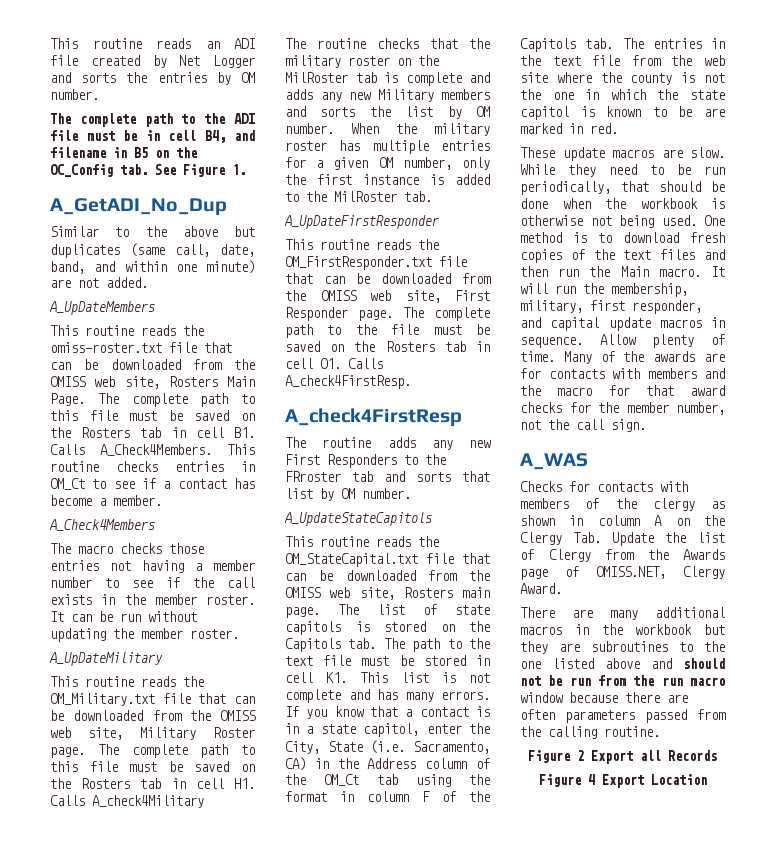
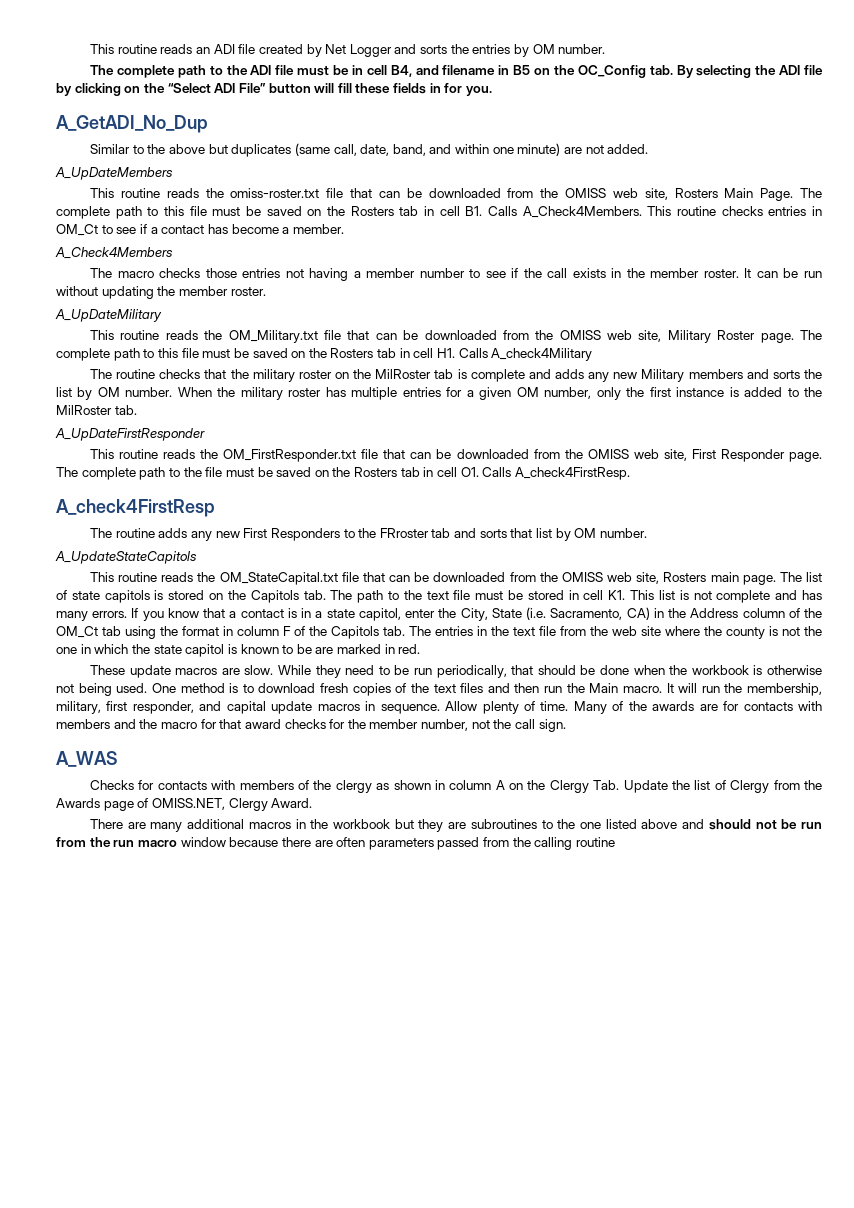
[155,164,246,177] See Figure 1. -> [676,65,823,78] [56,83,493,96] By selecting the ADI file by clicking on the “Select ADI File” button will fill these fields in for you.
[604,726,660,737] [528,750,717,764] [538,774,707,788] routine. // Figure 2 Export all Records // Figure 4 Export Location -> [576,837,616,847] routine

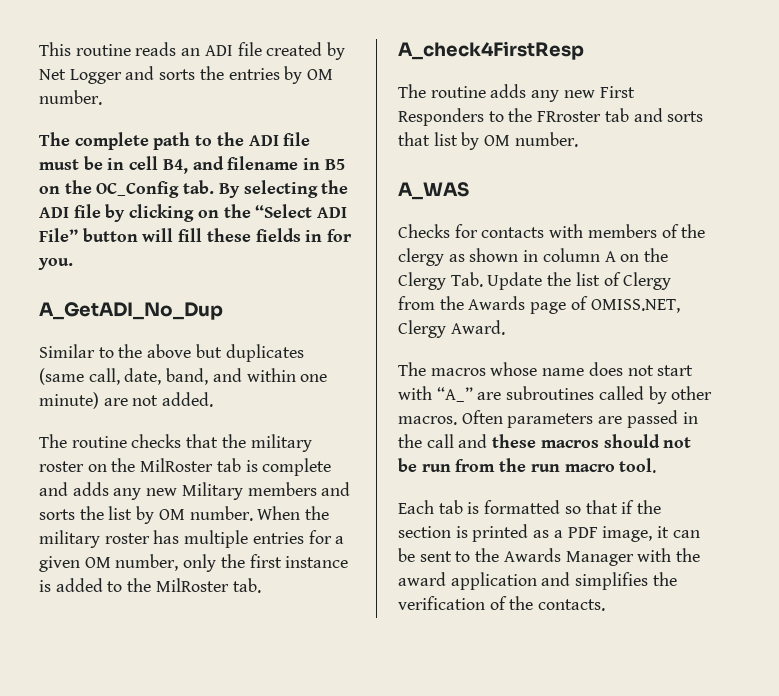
[55,167,173,180] [89,188,823,201] [56,206,822,219] [56,224,344,236] [55,247,173,259] [89,268,823,281] [56,286,266,299] [55,309,162,322] [89,330,822,343] [56,348,593,361] // A_UpDateMembers // This routine reads the omiss-roster.txt file that can be downloaded from the OMISS web site, Rosters Main Page. The complete path to this file must be saved on the Rosters tab in cell B1. Calls A_Check4Members. This routine checks entries in OM_Ct to see if a contact has become a member. // A_Check4Members // The macro checks those entries not having a member number to see if the call exists in the member roster. It can be run without updating the member roster. // A_UpDateMilitary // This routine reads the OM_Military.txt file that can be downloaded from the OMISS web site, Military Roster page. The complete path to this file must be saved on the Rosters tab in cell H1. Calls A_check4Military -> (214, 399) none
[55,428,205,441] [89,449,822,462] [56,467,630,480] // A_UpDateFirstResponder // This routine reads the OM_FirstResponder.txt file that can be downloaded from the OMISS web site, First Responder page. The complete path to the file must be saved on the Rosters tab in cell O1. Calls A_check4FirstResp. -> (261, 585) none
[55,551,197,564] [89,572,822,585] [56,590,822,603] [56,607,823,621] [56,626,822,639] [56,644,421,657] [89,665,823,678] [56,683,822,696] [56,701,823,714] [56,719,566,732] // A_UpdateStateCapitols // This routine reads the OM_StateCapital.txt file that can be downloaded from the OMISS web site, Rosters main page. The list of state capitols is stored on the Capitols tab. The path to the text file must be stored in cell K1. This list is not complete and has many errors. If you know that a contact is in a state capitol, enter the City, State (i.e. Sacramento, CA) in the Address column of the OM_Ct tab using the format in column F of the Capitols tab. The entries in the text file from the web site where the county is not the one in which the state capitol is known to be are marked in red. // These update macros are slow. While they need to be run periodically, that should be done when the workbook is otherwise not being used. One method is to download fresh copies of the text files and then run the Main macro. It will run the membership, military, first responder, and capital update macros in sequence. Allow plenty of time. Many of the awards are for contacts with members and the macro for that award checks for the member number, not the call sign. -> (578, 139) none
[89,819,705,832] There are many additional macros in the workbook but they are subroutines to the one listed above and -> [398,362,694,376] [398,386,713,404] [398,410,698,428] [398,434,599,448] The macros whose name does not start with “A_” are subroutines called by other macros. Often parameters are passed in the call and these macros
[180,837,616,850] window because there are often parameters passed from the calling routine -> [619,458,657,473] [398,500,662,514] [398,524,700,542] [398,548,701,566] [398,572,677,590] [398,596,606,611] tool. // Each tab is formatted so that if the section is printed as a PDF image, it can be sent to the Awards Manager with the award application and simplifies the verification of the contacts.

